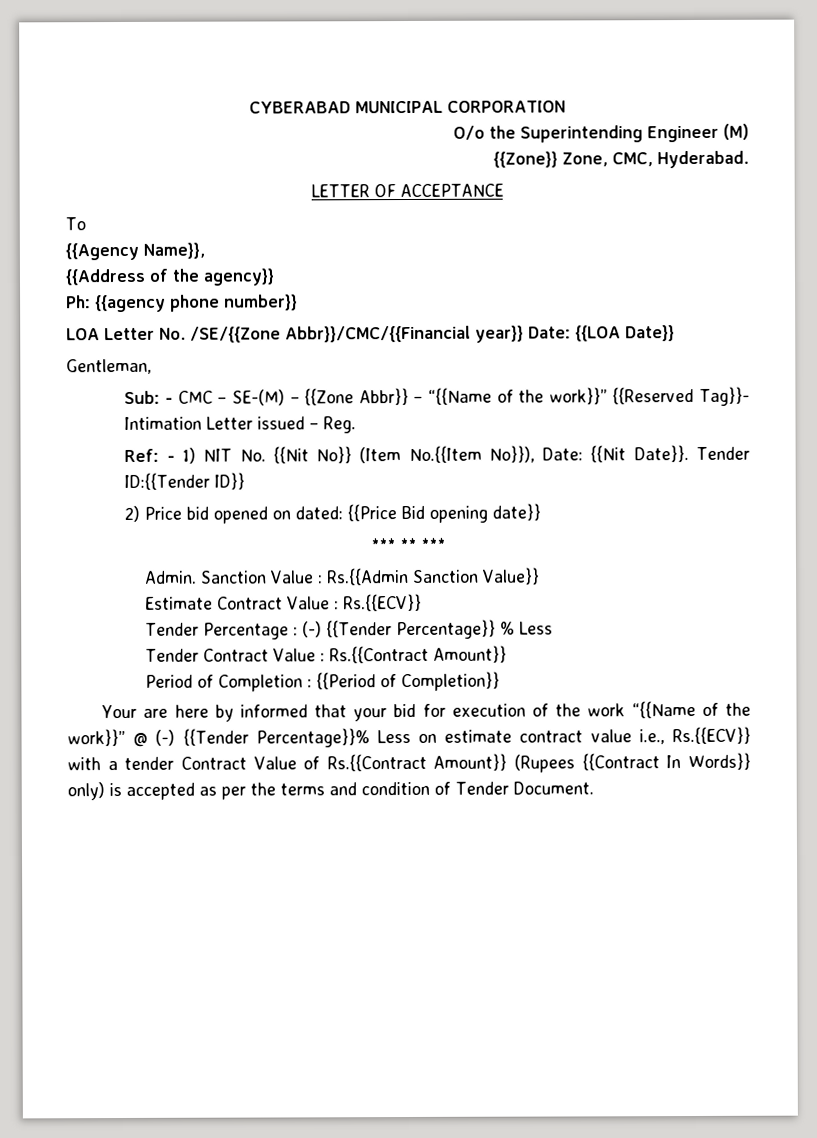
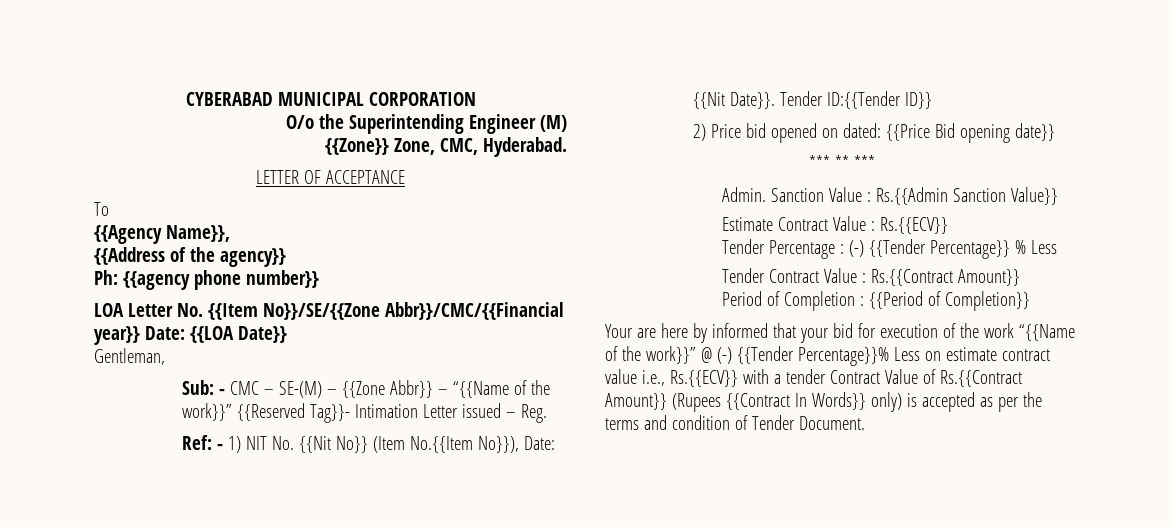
[190,326,281,343] /SE/{{Zone -> [207,303,380,320] {{Item No}}/SE/{{Zone

